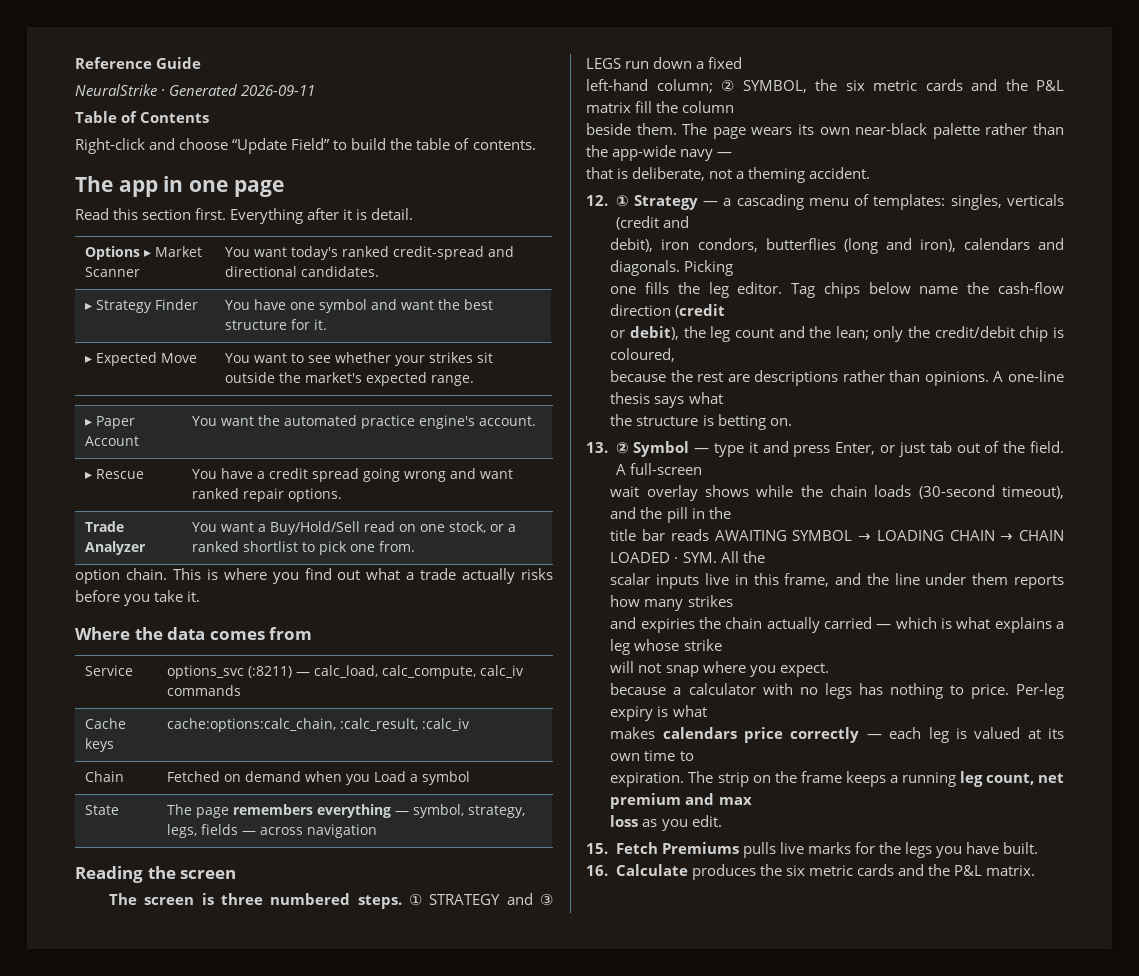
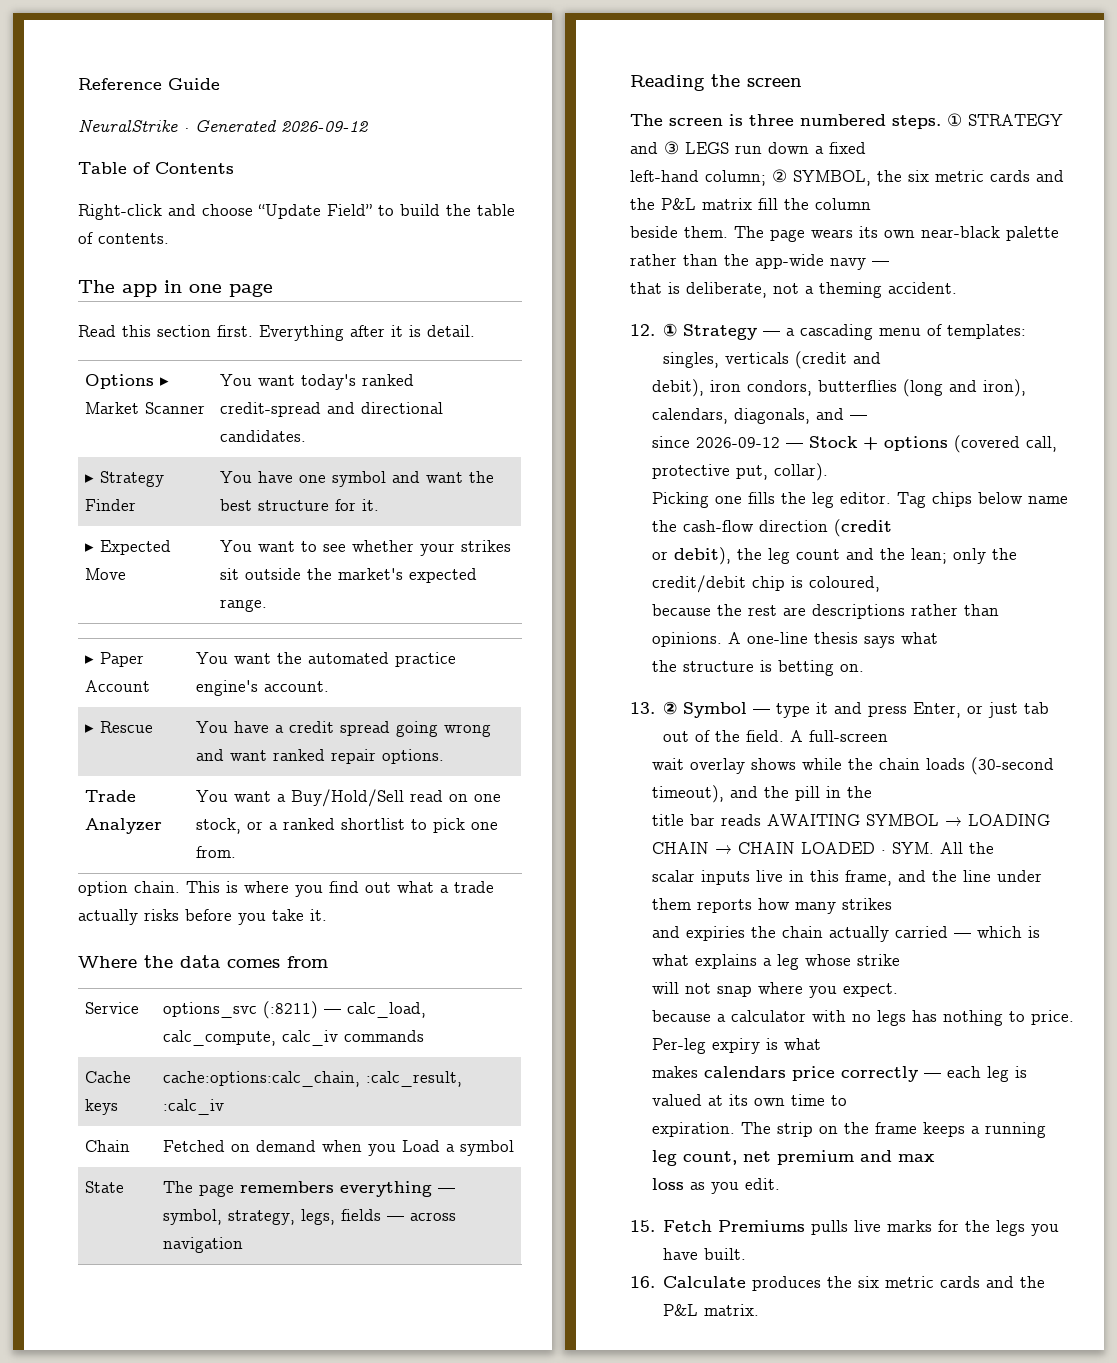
[241,85,316,96] 2026-09-11 -> [281,121,368,132] 2026-09-12
[963,238,1064,250] [610,260,681,276] calendars and diagonals. -> [651,408,867,424] [651,435,1057,453] [651,463,828,481] calendars, diagonals, and — // since 2026-09-12 — Stock + options (covered call, protective put, collar). //
(734, 268) // -> (709, 500) none

